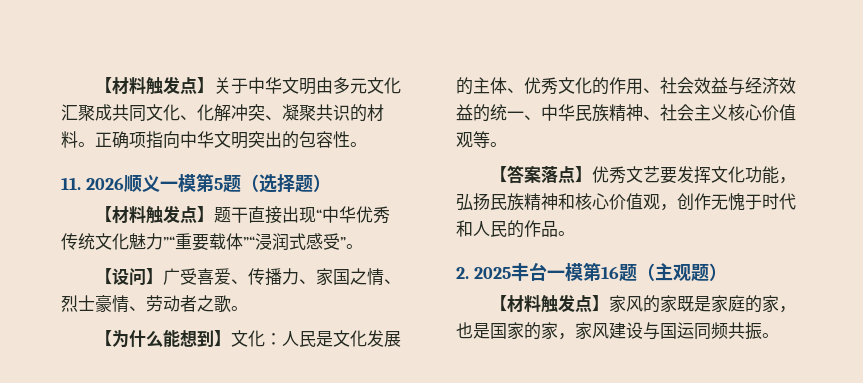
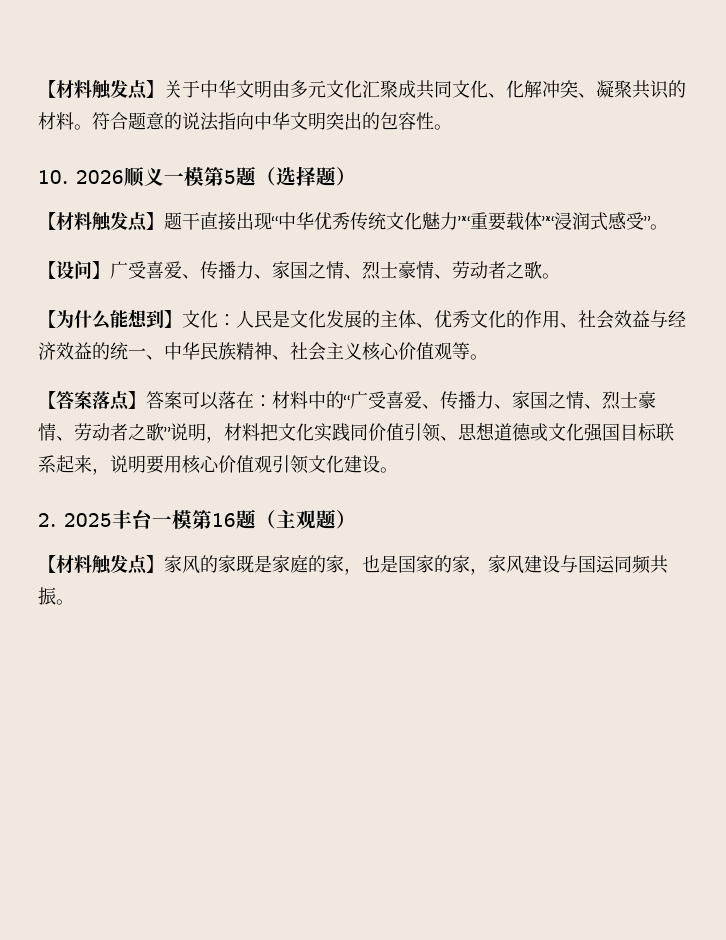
[95,131,146,149] 正确项 -> [92,112,219,131] 符合题意的说法
[61,177,81,190] 11. -> [38,170,68,184] 10.
[592,166,797,184] [456,193,796,211] [456,220,558,238] 优秀文艺要发挥文化功能，弘扬民族精神和核心价值观，创作无愧于时代和人民的作品 -> [146,391,656,410] [38,422,674,443] [38,455,380,475] 答案可以落在：材料中的“广受喜爱、传播力、家国之情、烈士豪情、劳动者之歌”说明，材料把文化实践同价值引领、思想道德或文化强国目标联系起来，说明要用核心价值观引领文化建设

